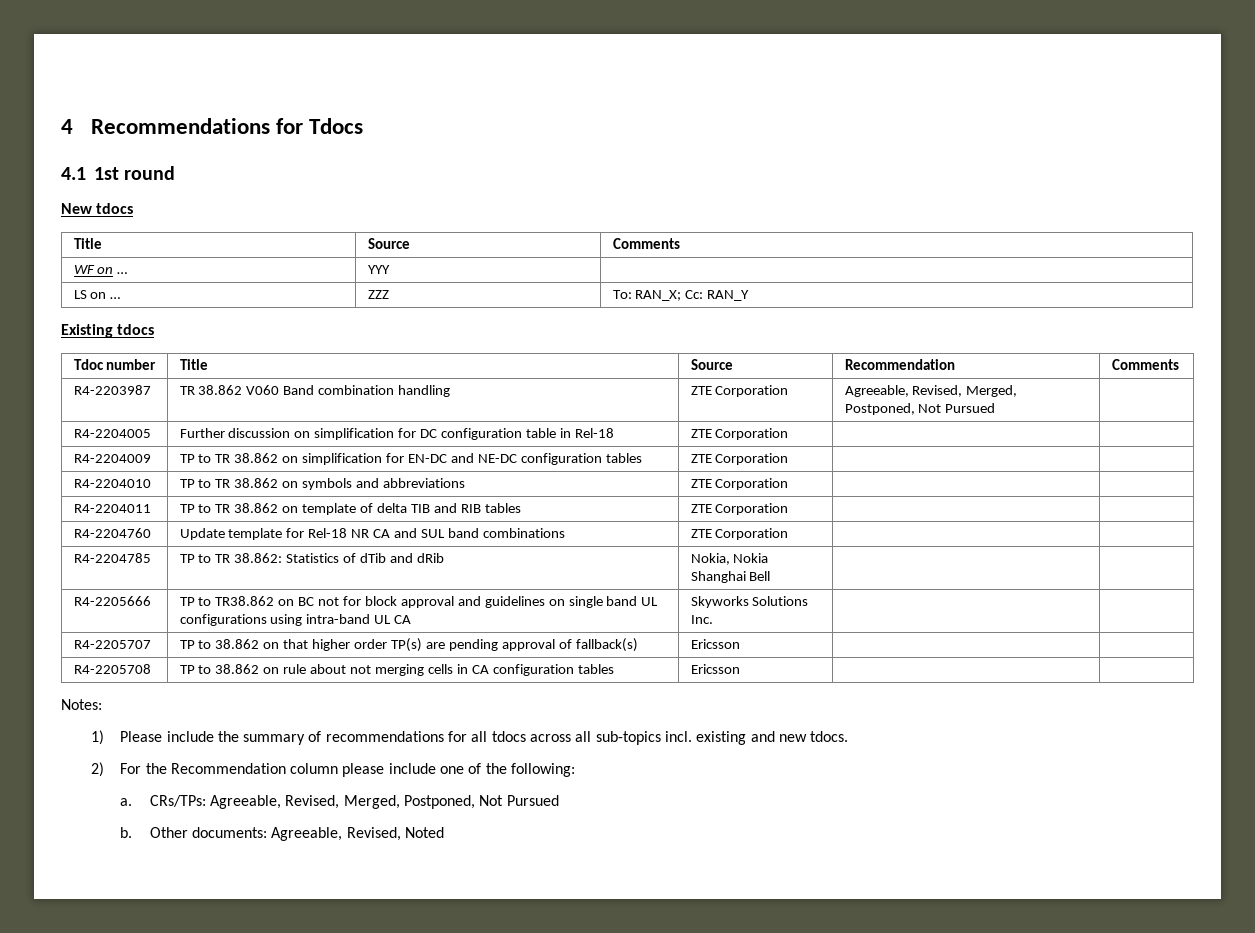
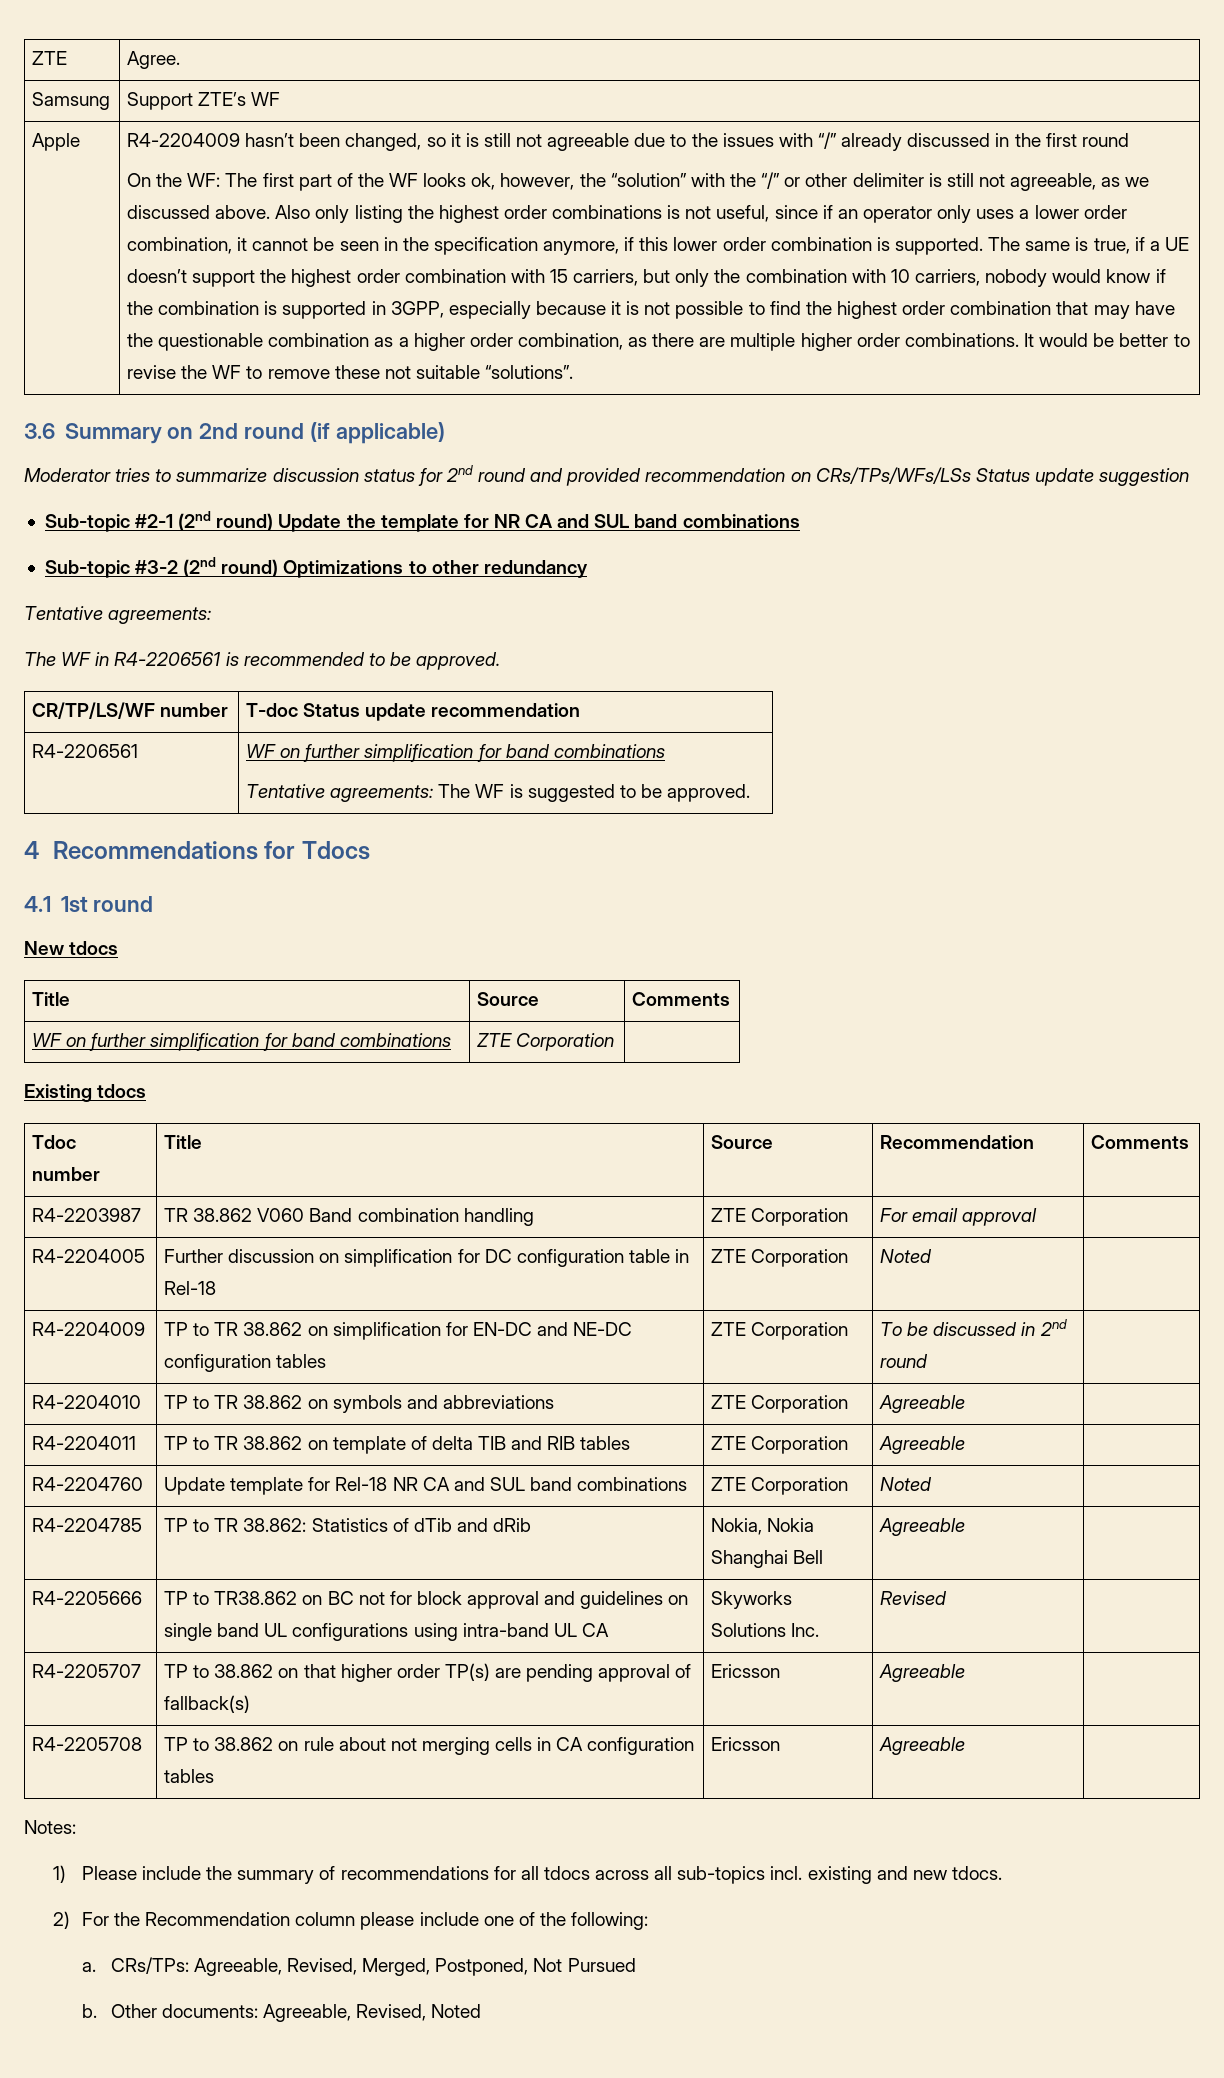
(61, 126) none -> [32,51,68,65] [127,51,181,69] [32,92,111,110] [127,92,281,110] [32,133,81,151] [127,132,1129,151] [127,172,1150,191] [127,205,1127,223] [127,237,1189,255] [127,269,1166,287] [127,301,1175,319] [127,333,1190,351] [127,365,574,379] [24,422,446,444] [24,465,1190,486] [44,511,800,532] [44,557,588,578] [24,606,212,624] [24,652,501,670] [32,702,229,719] [246,703,581,721] [32,744,139,758] [246,744,665,762] [246,784,751,802] ZTE | Agree. // Samsung | Support ZTE’s WF // Apple | R4-2204009 hasn’t been changed, so it is still not agreeable due to the issues with “/” already discussed in the first round // On the WF: The first part of the WF looks ok, however, the “solution” with the “/” or other delimiter is still not agreeable, as we discussed above. Also only listing the highest order combinations is not useful, since if an operator only uses a lower order combination, it cannot be seen in the specification anymore, if this lower order combination is supported. The same is true, if a UE doesn’t support the highest order combination with 15 carriers, but only the combination with 10 carriers, nobody would know if the combination is supported in 3GPP, especially because it is not possible to find the highest order combination that may have the questionable combination as a higher order combination, as there are multiple higher order combinations. It would be better to revise the WF to remove these not suitable “solutions”. // 3.6 Summary on 2nd round (if applicable) // Moderator tries to summarize discussion status for 2nd round and provided recommendation on CRs/TPs/WFs/LSs Status update suggestion // Sub-topic #2-1 (2nd round) Update the template for NR CA and SUL band combinations // Sub-topic #3-2 (2nd round) Optimizations to other redundancy // Tentative agreements: // The WF in R4-2206561 is recommended to be approved. // CR/TP/LS/WF number | T-doc Status update recommendation // R4-2206561 | WF on further simplification for band combinations // Tentative agreements: The WF is suggested to be approved. //
[117,272,128,274] [367,265,390,274] [73,290,121,299] [367,290,389,299] [612,290,750,301] … | YYY | // LS on … | ZZZ | To: RAN_X; Cc: RAN_Y -> [89,1033,451,1051] [477,1033,615,1051] further simplification for band combinations | ZTE Corporation |
[844,385,1018,397] [844,403,996,415] Agreeable, Revised, Merged, Postponed, Not Pursued -> [880,1208,1038,1226] For email approval
(789, 434) none -> [880,1249,933,1263] Noted
(789, 459) none -> [880,1319,1067,1336] [880,1354,929,1368] To be discussed in 2nd round
(789, 484) none -> [879,1395,966,1413] Agreeable
(789, 509) none -> [879,1436,966,1454] Agreeable
(789, 534) none -> [880,1477,933,1491] Noted
(771, 576) none -> [879,1518,966,1536] Agreeable
(713, 619) none -> [880,1591,948,1605] Revised
(740, 644) none -> [879,1664,966,1682] Agreeable
(740, 669) none -> [879,1737,966,1755] Agreeable

